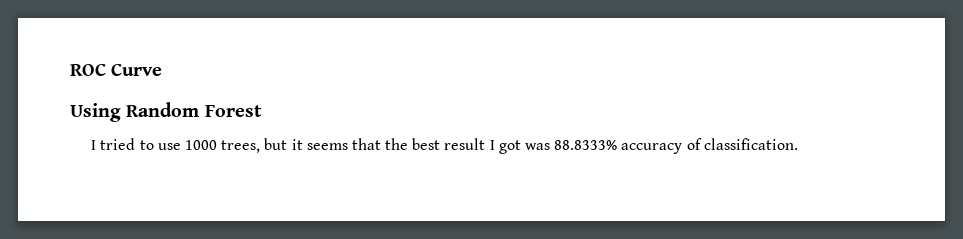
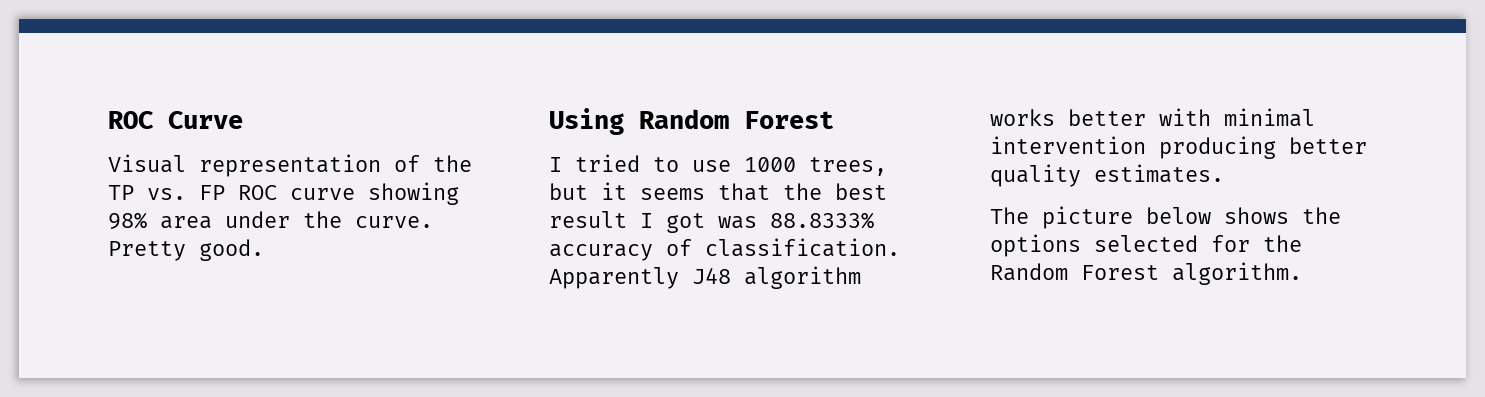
(163, 69) none -> [108,154,472,177] [108,182,459,205] [108,211,433,230] [108,239,264,261] // Visual representation of the TP vs. FP ROC curve showing 98% area under the curve. Pretty good.
(798, 144) none -> [549,266,861,289] [990,108,1315,127] [990,136,1367,159] [990,164,1224,187] [990,206,1341,229] [990,234,1302,257] [990,262,1302,285] Apparently J48 algorithm works better with minimal intervention producing better quality estimates. // The picture below shows the options selected for the Random Forest algorithm.

